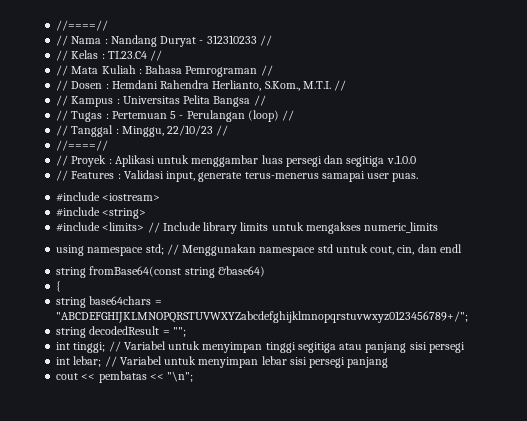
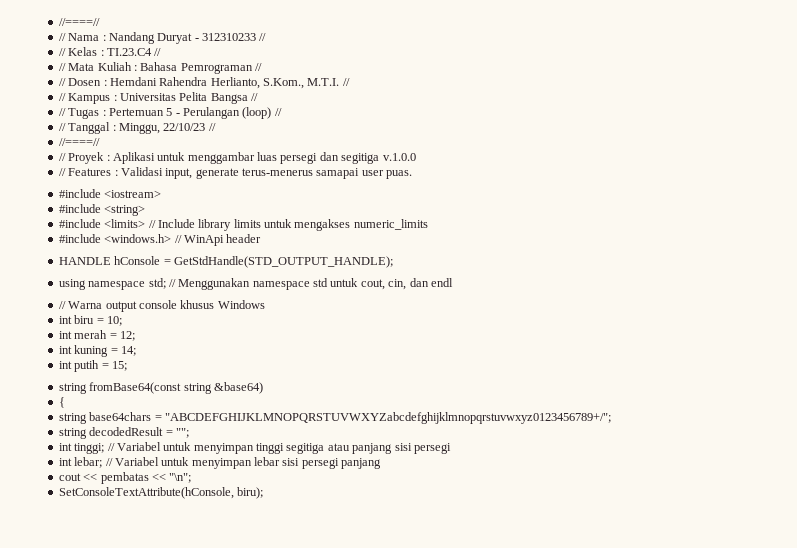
(439, 227) none -> [58,234,262,246] [58,256,393,268] // #include <windows.h> // WinApi header // HANDLE hConsole = GetStdHandle(STD_OUTPUT_HANDLE);
(462, 248) none -> [58,300,265,312] [58,315,122,326] [58,330,135,341] [58,345,136,357] [58,360,127,372] // // Warna output console khusus Windows // int biru = 10; // int merah = 12; // int kuning = 14; // int putih = 15;
(194, 376) none -> [58,487,264,499] // SetConsoleTextAttribute(hConsole, biru);

